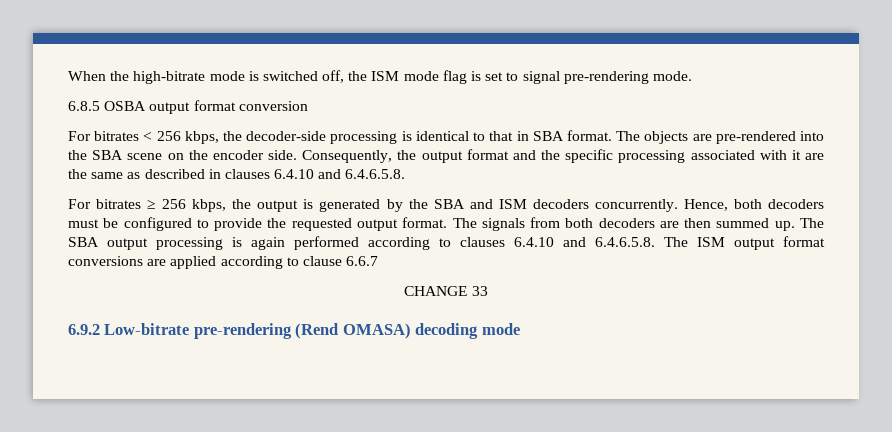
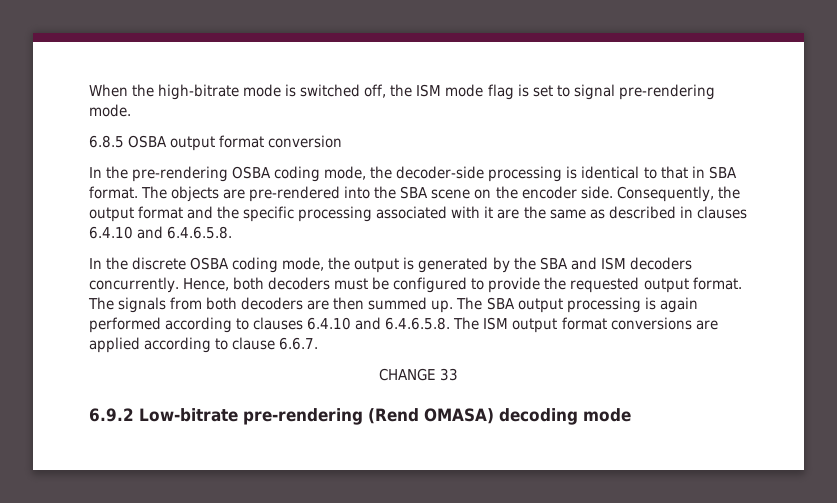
[68,131,219,144] For bitrates < 256 kbps, -> [89,166,367,182] In the pre-rendering OSBA coding mode,
[68,199,227,212] For bitrates ≥ 256 kbps, -> [89,257,325,273] In the discrete OSBA coding mode,
[346,256,379,266] 6.6.7 -> [279,337,319,350] 6.6.7.

